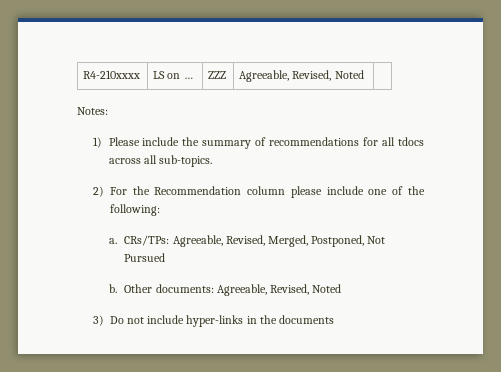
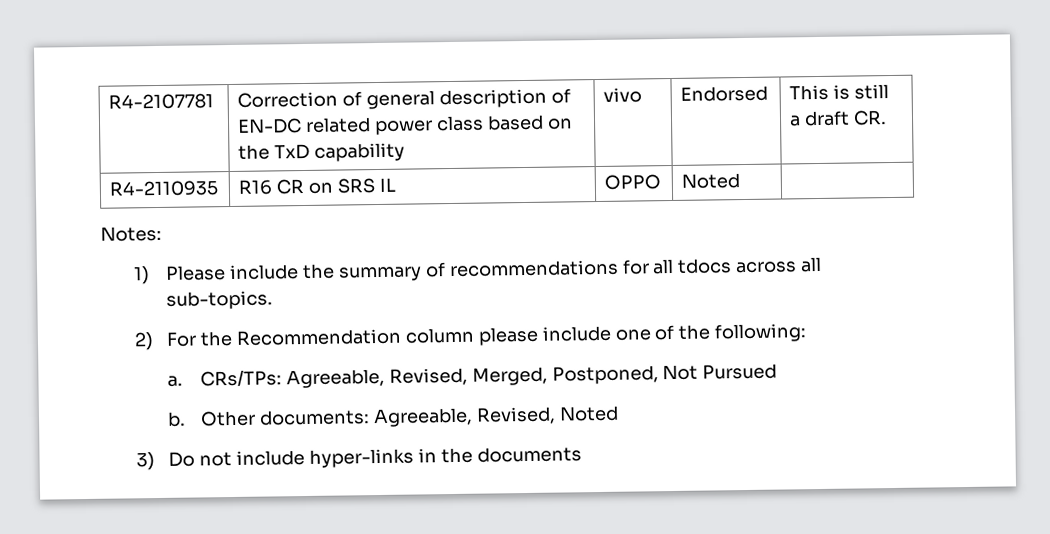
[83,70,141,79] [153,71,193,79] [208,71,227,79] [239,70,332,82] R4-210xxxx | LS on … | ZZZ | Agreeable, Revised, -> [108,93,215,110] [237,88,571,110] [237,114,573,136] [238,142,405,162] [603,87,643,103] [680,85,769,102] [789,84,889,101] [789,110,887,127] [109,180,219,197] [238,177,396,195] [604,174,662,190] R4-2107781 | Correction of general description of EN-DC related power class based on the TxD capability | vivo | Endorsed | This is still a draft CR. // R4-2110935 | R16 CR on SRS IL | OPPO |

